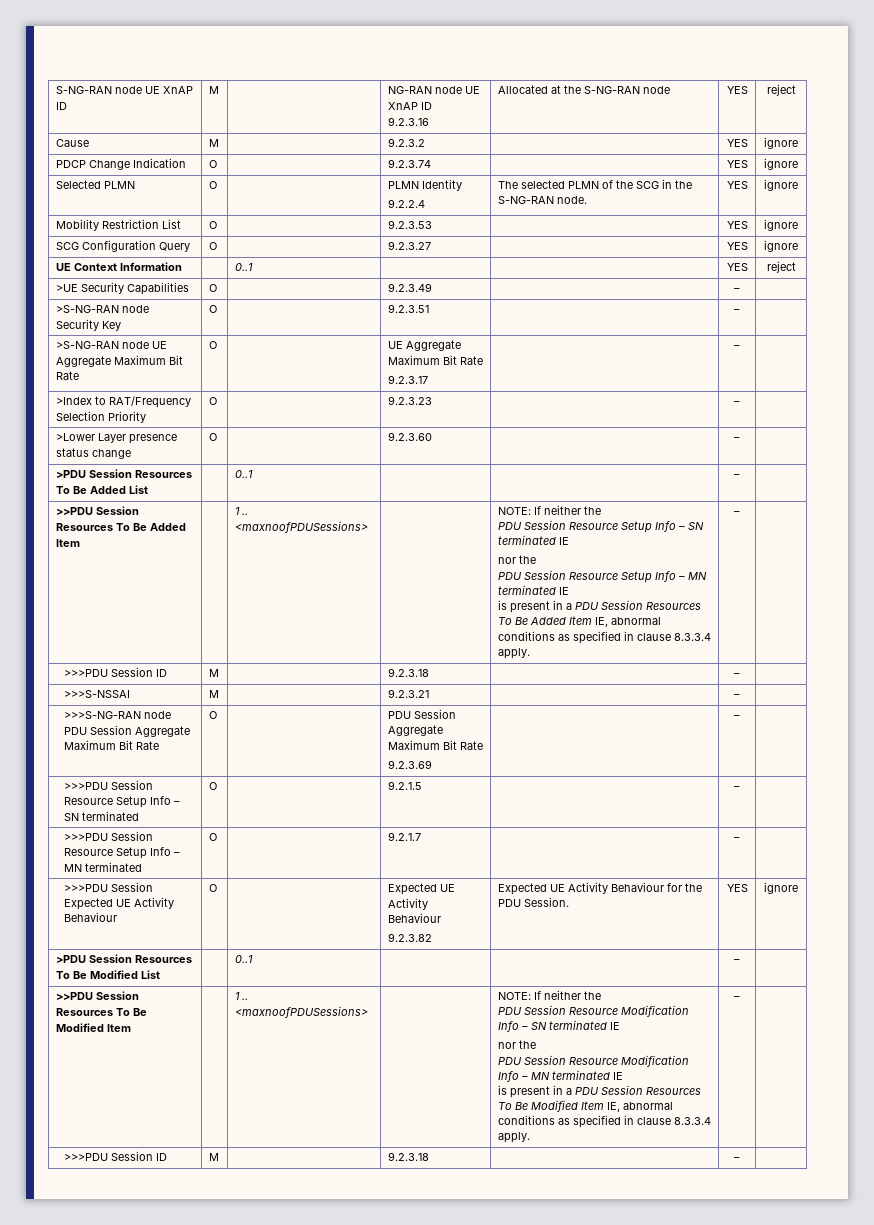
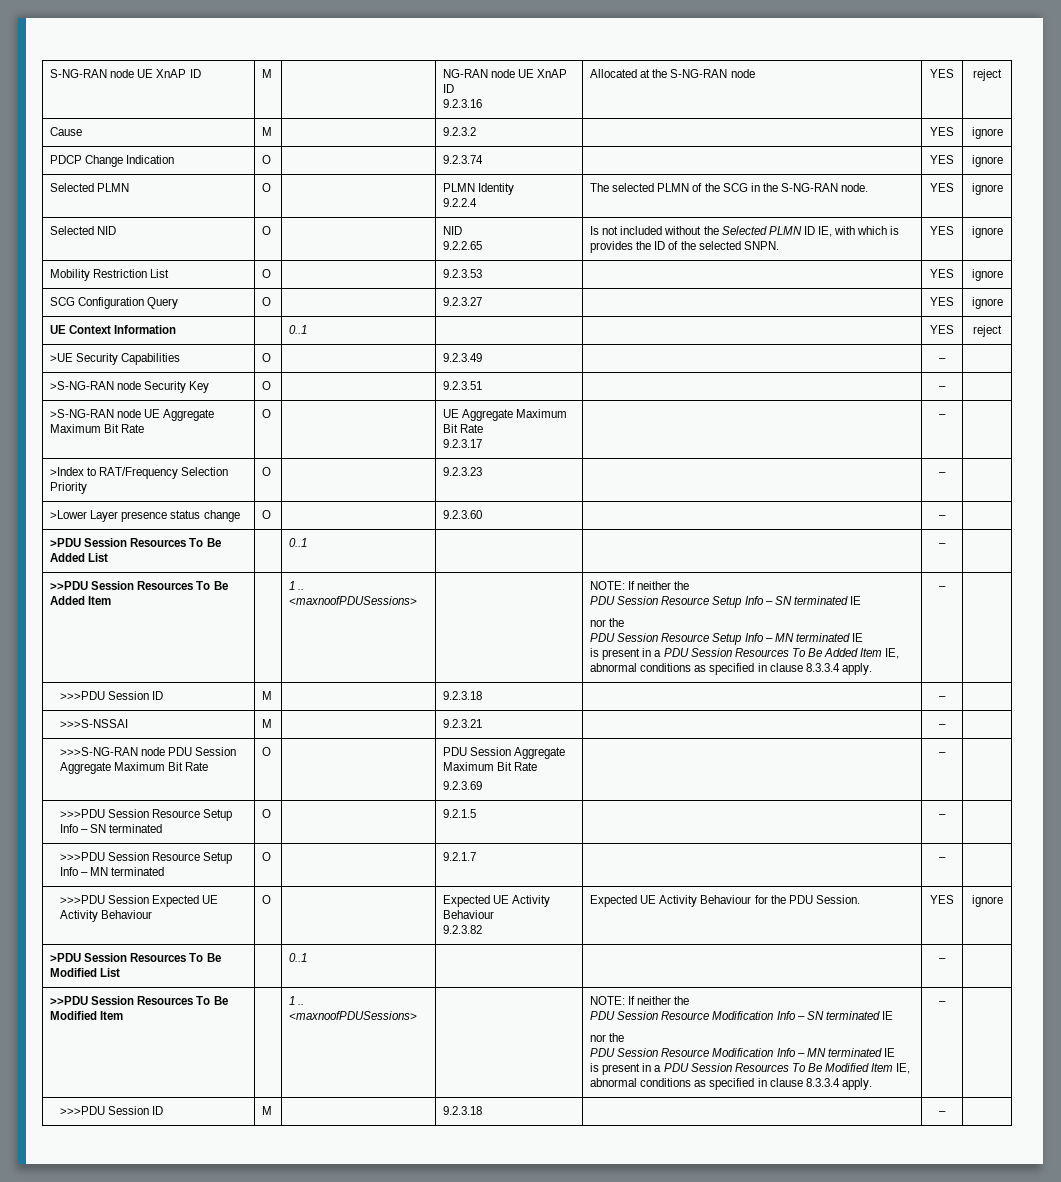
(798, 185) none -> [50,226,117,235] [262,226,272,235] [443,226,463,235] [443,241,483,250] [590,226,900,237] [590,241,779,253] [930,226,954,235] [971,226,1003,238] // Selected NID | O | | NID // 9.2.2.65 | Is not included without the Selected PLMN ID IE, with which is provides the ID of the selected SNPN. | YES | ignore

